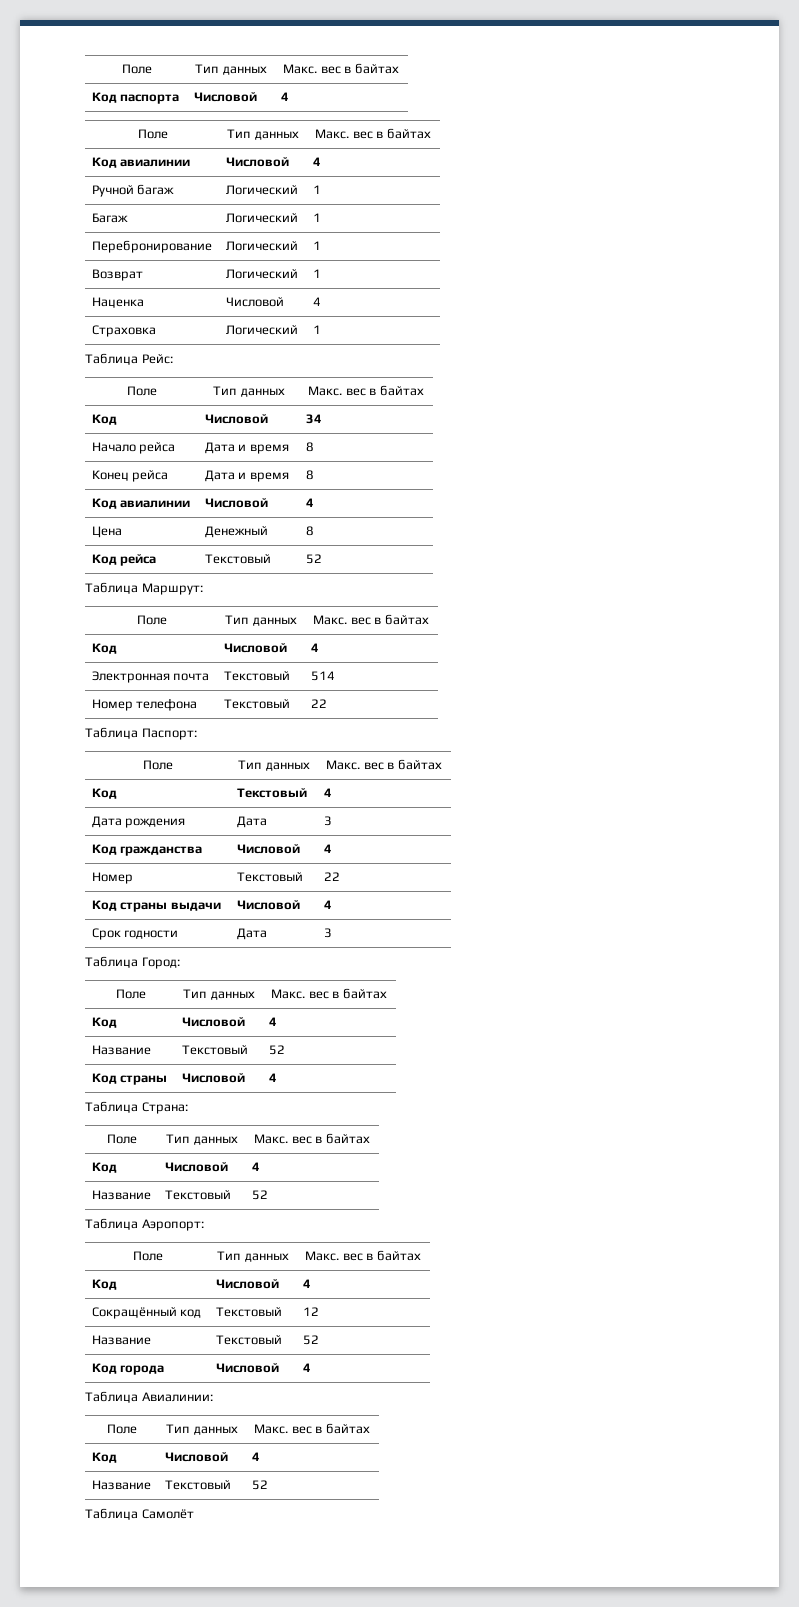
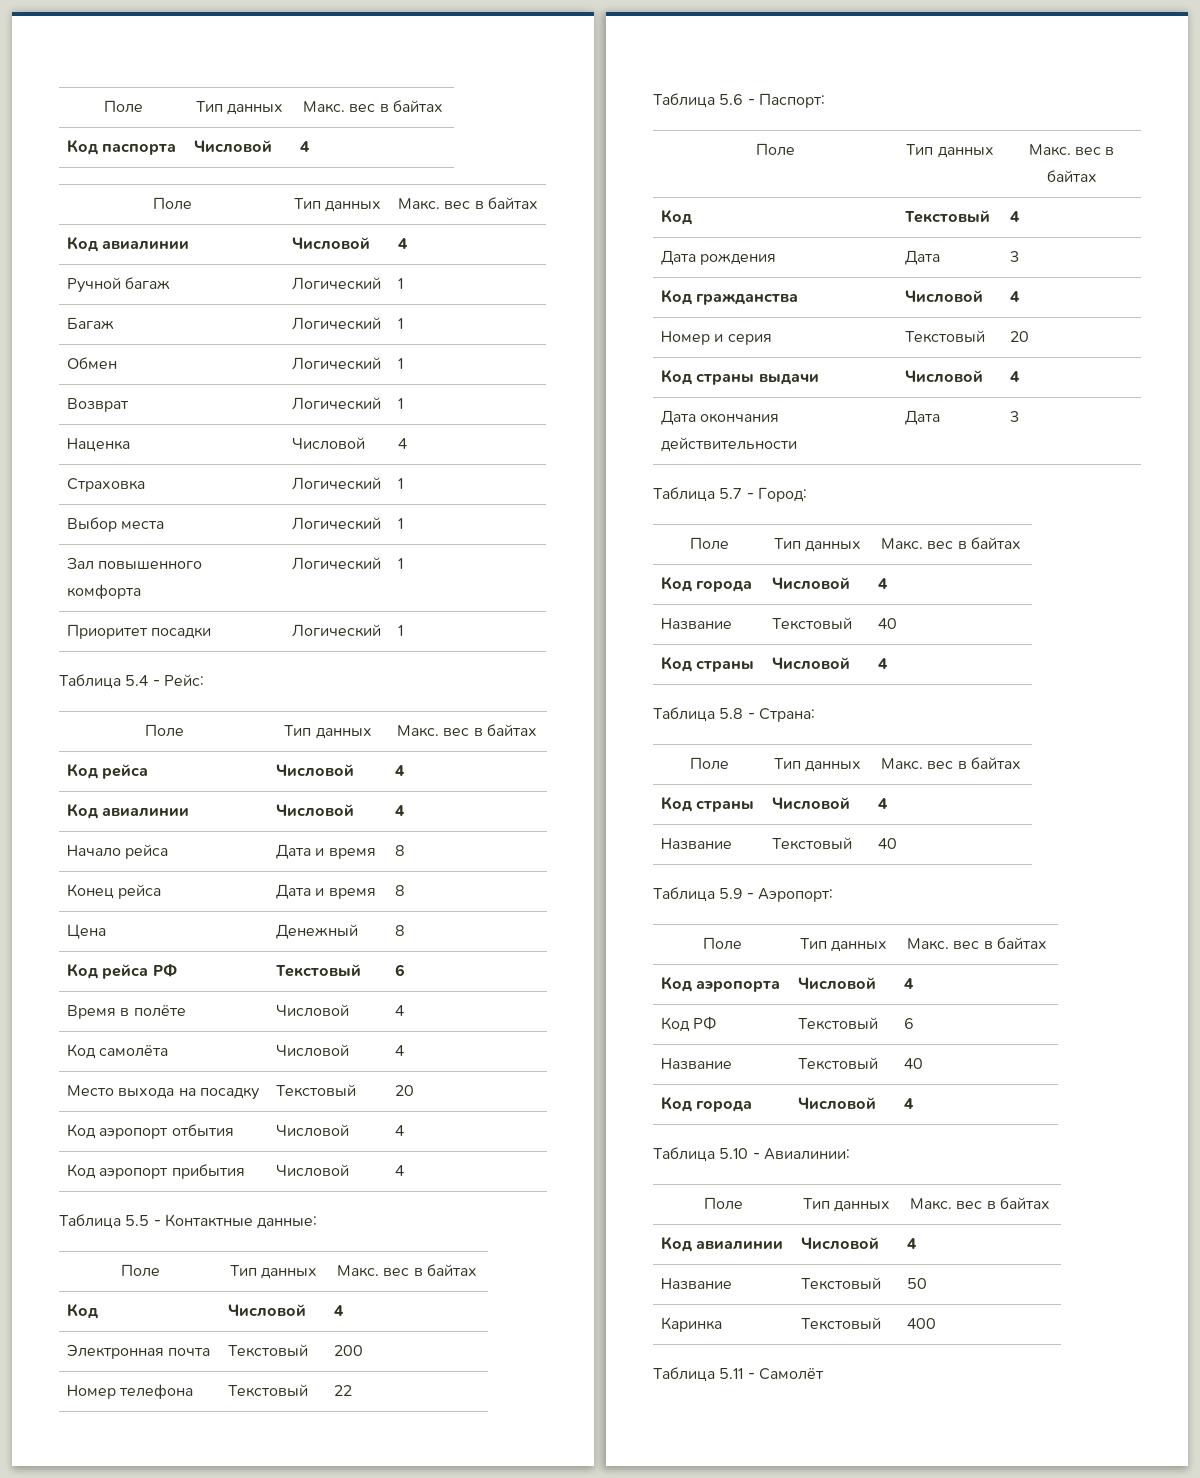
[91,240,212,253] Перебронирование -> [67,357,118,369] Обмен
[85,353,138,365] // Таблица -> [67,517,165,532] [292,517,382,530] [398,518,404,529] [67,557,203,570] [67,584,142,599] [292,557,382,570] [398,558,404,569] [67,624,212,639] [292,624,382,637] [398,625,404,636] [59,674,160,689] // Выбор места | Логический | 1 // Зал повышенного комфорта | Логический | 1 // Приоритет посадки | Логический | 1 // Таблица 5.4 -
[204,414,268,424] [305,414,322,424] | Числовой | 34 -> [102,764,149,779] [276,764,355,777] [395,765,406,776] [67,803,190,819] [276,804,355,817] [395,805,406,816] рейса | Числовой | 4 // Код авиалинии | Числовой | 4
[91,498,191,509] [204,498,268,508] [305,498,314,507] // Код авиалинии | Числовой | 4 -> (406, 890) none
[204,554,271,564] [305,554,322,564] [85,582,203,595] | Текстовый | 52 // Таблица Маршрут: -> [152,963,177,977] [276,964,362,977] [395,964,406,976] [67,1005,186,1019] [276,1004,350,1017] [395,1005,405,1016] [67,1044,169,1059] [276,1044,350,1057] [395,1045,405,1056] [67,1085,260,1100] [276,1084,357,1097] [395,1085,415,1096] [67,1124,234,1139] [276,1124,350,1137] [395,1125,405,1136] [67,1164,245,1179] [276,1164,350,1177] [395,1165,405,1176] [59,1214,318,1229] РФ | Текстовый | 6 // Время в полёте | Числовой | 4 // Код самолёта | Числовой | 4 // Место выхода на посадку | Текстовый | 20 // Код аэропорт отбытия | Числовой | 4 // Код аэропорт прибытия | Числовой | 4 // Таблица 5.5 - Контактные данные:
[310,671,335,681] 514 -> [334,1345,364,1356] 200
(138, 733) none -> [719,94,755,105] 5.6 -
[236,872,303,882] [323,872,340,881] | Текстовый | 22 -> [714,334,772,345] [905,330,986,343] [1010,331,1030,342] и серия | Текстовый | 20
[91,928,179,940] Срок годности -> [661,410,780,425] [661,437,798,452] Дата окончания действительности
(138, 962) none -> [719,488,754,499] 5.7 -
[181,1017,245,1027] [268,1017,277,1026] [91,1045,151,1055] [181,1045,248,1055] [268,1045,285,1055] | Числовой | 4 // Название | Текстовый | 52 -> [696,580,753,592] [772,577,851,590] [878,578,889,589] [661,618,733,629] [772,617,853,630] [878,618,898,629] города | Числовой | 4 // Название | Текстовый | 40
(138, 1107) none -> [719,708,755,719] 5.8 -
[164,1162,228,1172] [251,1162,260,1171] [91,1190,151,1200] [164,1190,231,1200] [251,1190,268,1200] [85,1218,138,1230] | Числовой | 4 // Название | Текстовый | 52 // Таблица -> [696,800,755,812] [772,797,851,810] [878,798,889,809] [661,838,733,849] [772,837,853,850] [878,838,898,849] [653,887,754,902] страны | Числовой | 4 // Название | Текстовый | 40 // Таблица 5.9 -
[215,1279,279,1289] [302,1279,311,1288] [91,1307,202,1319] [215,1307,282,1317] [302,1307,319,1316] [91,1335,151,1345] [215,1335,282,1345] [302,1335,319,1345] | Числовой | 4 // Сокращённый код | Текстовый | 12 // Название | Текстовый | 52 -> [696,980,781,992] [798,977,877,990] [904,978,915,989] [661,1016,718,1032] [798,1017,879,1030] [904,1018,915,1029] [661,1058,733,1069] [798,1057,879,1070] [904,1058,924,1069] аэропорта | Числовой | 4 // Код РФ | Текстовый | 6 // Название | Текстовый | 40
(138, 1397) none -> [719,1148,760,1159] 5.10 -
[164,1452,228,1462] [251,1452,260,1461] [91,1480,151,1490] [164,1480,231,1490] [251,1480,268,1490] [85,1508,138,1520] | Числовой | 4 // Название | Текстовый | 52 // Таблица -> [696,1240,784,1250] [801,1237,880,1250] [907,1238,918,1249] [661,1278,733,1289] [801,1277,882,1290] [907,1278,928,1289] [661,1317,723,1332] [801,1317,882,1330] [907,1318,937,1329] [653,1367,755,1382] авиалинии | Числовой | 4 // Название | Текстовый | 50 // Каринка | Текстовый | 400 // Таблица 5.11 -

